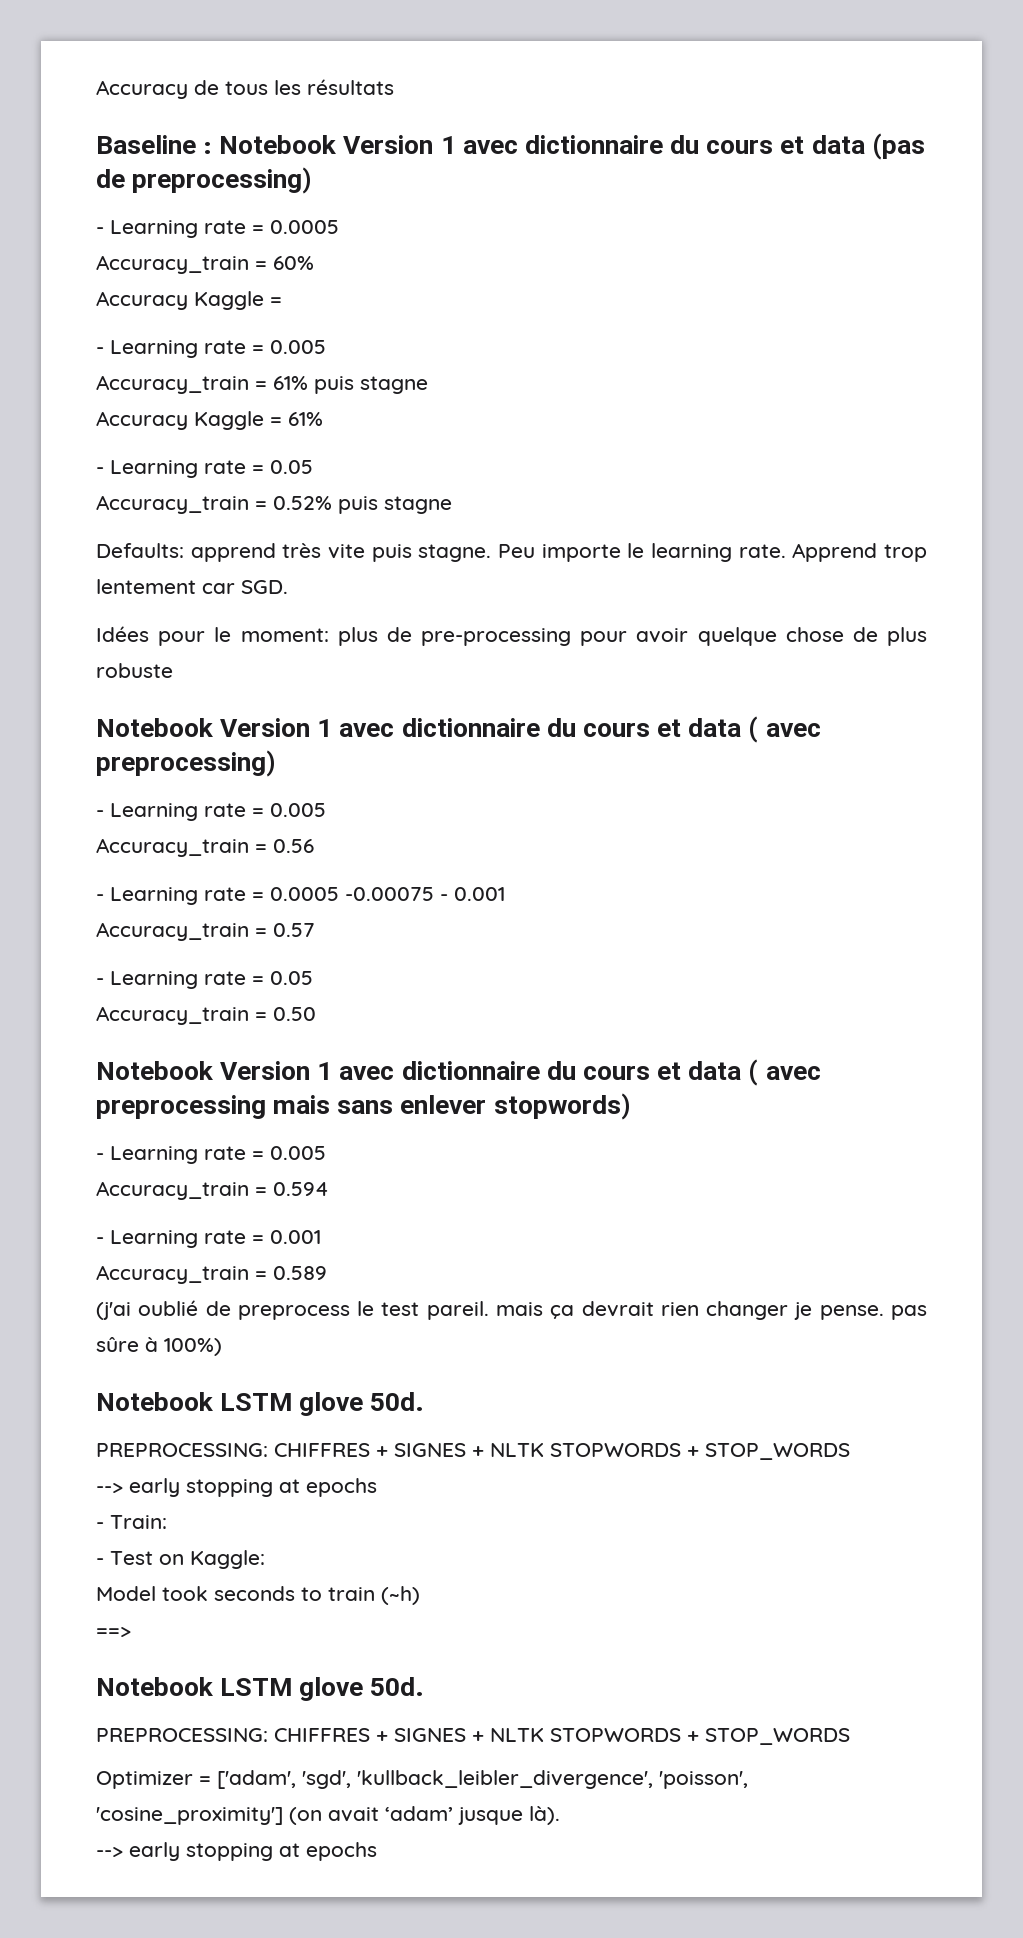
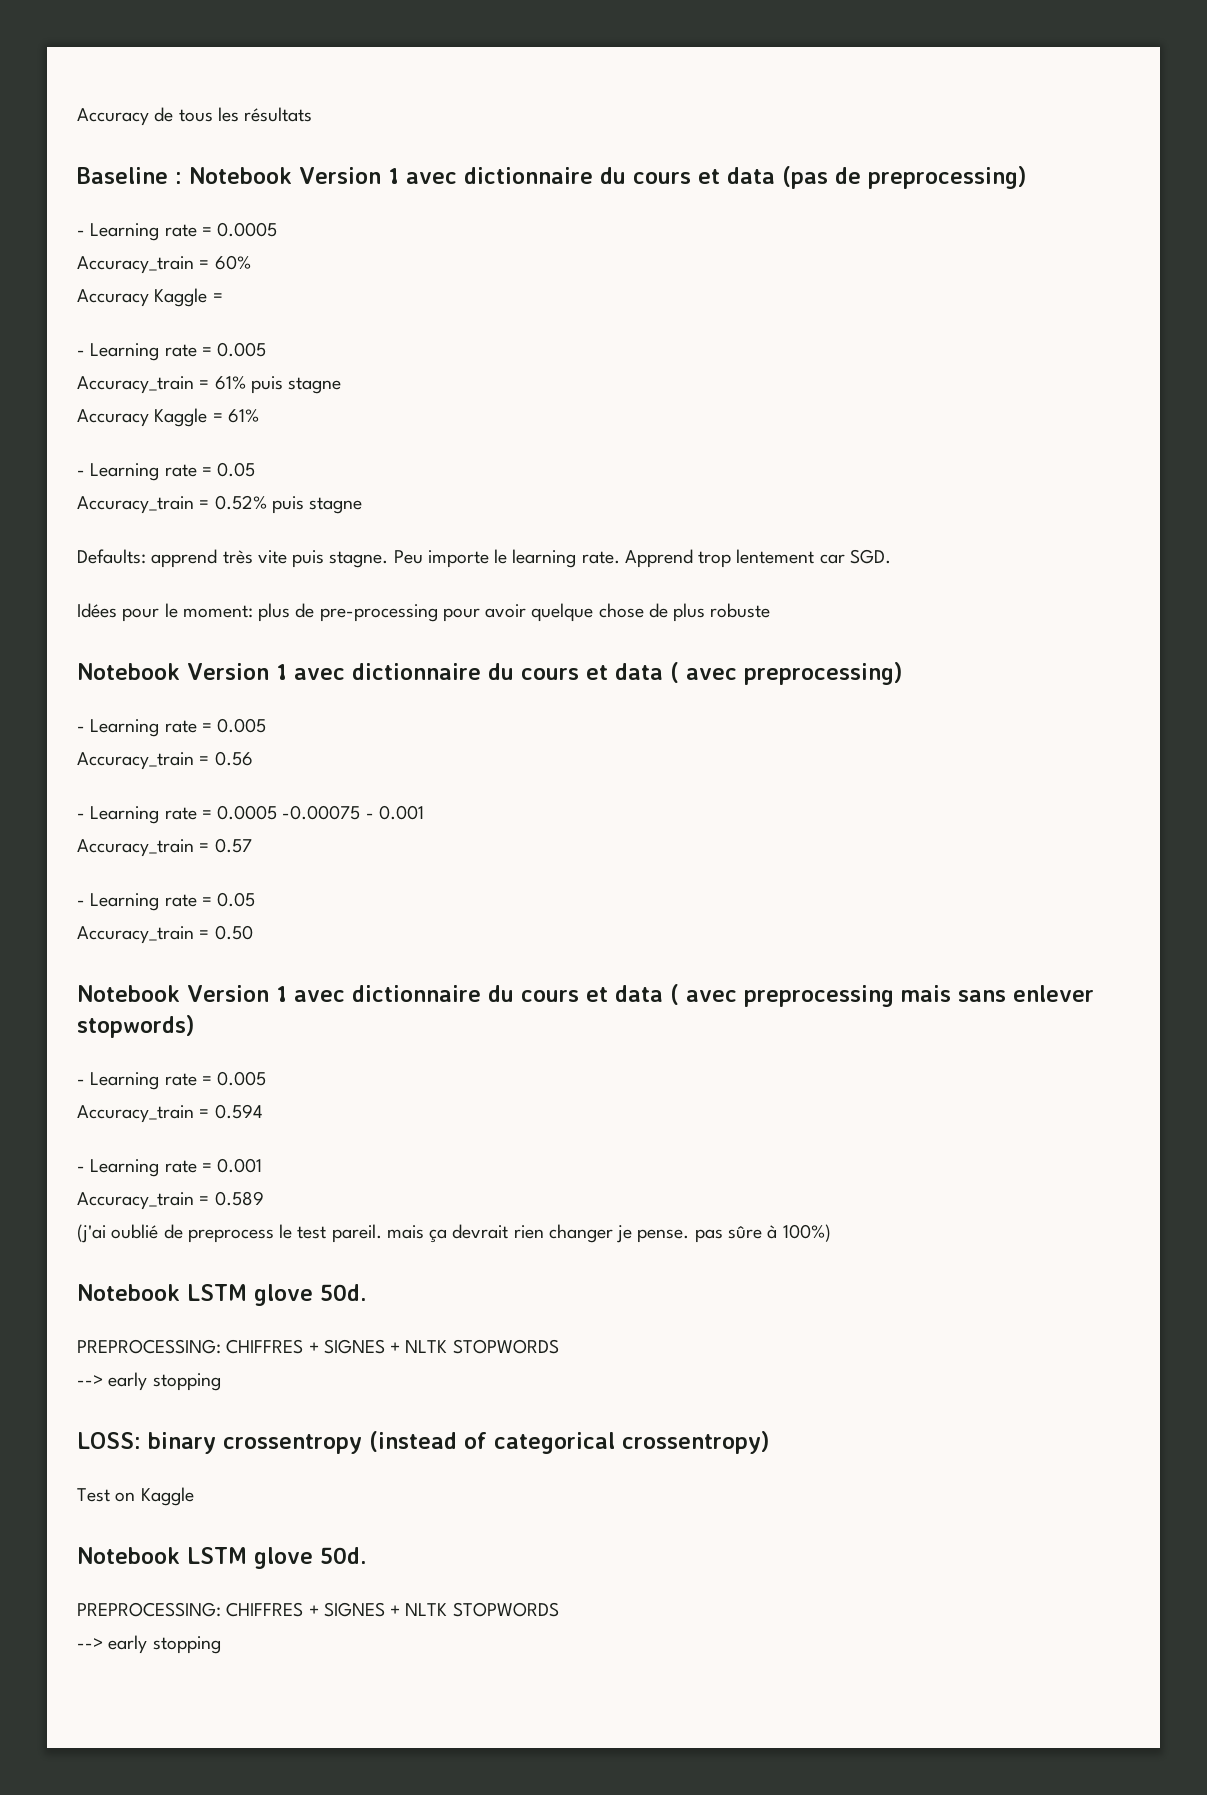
[687,1443,850,1460] [96,1478,377,1497] [96,1515,167,1529] [96,1550,265,1569] [96,1586,420,1605] [96,1627,131,1637] + STOP_WORDS // --> early stopping at epochs // - Train: // - Test on Kaggle: // Model took seconds to train (~h) // ==> -> [77,1372,221,1391] [77,1431,769,1454] [77,1487,194,1506] // --> early stopping // LOSS: binary crossentropy (instead of categorical crossentropy) // Test on Kaggle
[687,1728,850,1745] [96,1770,748,1789] [96,1806,560,1825] [96,1842,377,1861] + STOP_WORDS // Optimizer = ['adam', 'sgd', 'kullback_leibler_divergence', 'poisson', 'cosine_proximity'] (on avait ‘adam’ jusque là). // --> early stopping at epochs -> [77,1635,221,1654] // --> early stopping

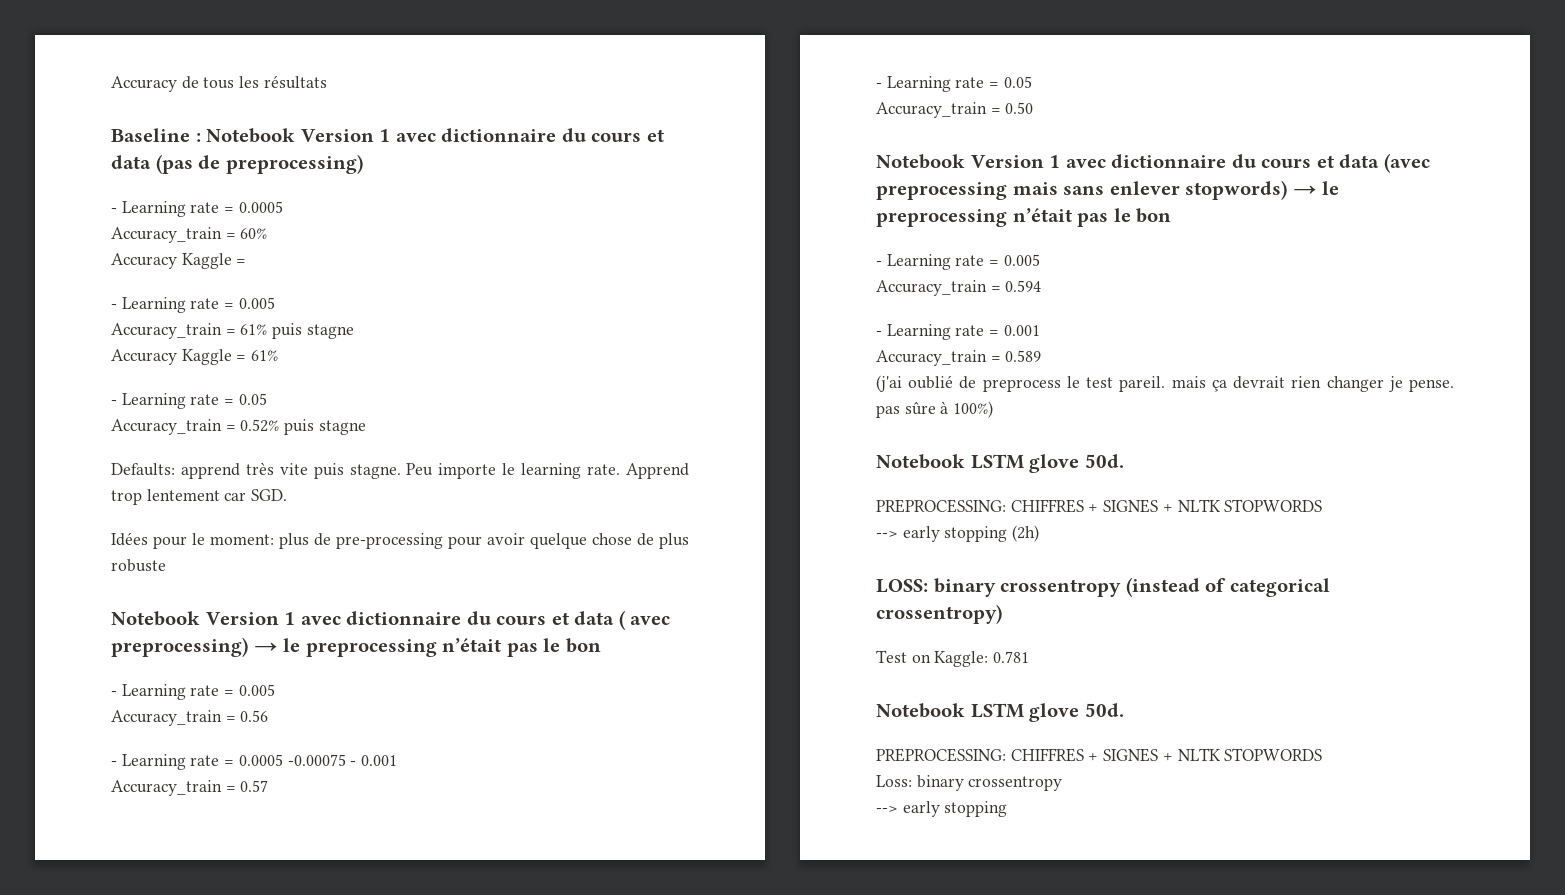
(902, 673) none -> [253,638,601,657] → le preprocessing n’était pas le bon
[669,984,737,1005] ( avec -> [1383,153,1430,173] (avec
(194, 1026) none -> [1292,181,1340,195] [876,208,1172,227] → le preprocessing n’était pas le bon
(221, 1382) none -> [1012,525,1040,542] (2h)
[140,1487,194,1506] Kaggle -> [934,651,1030,667] Kaggle: 0.781
(559, 1609) none -> [876,775,1063,791] // Loss: binary crossentropy

